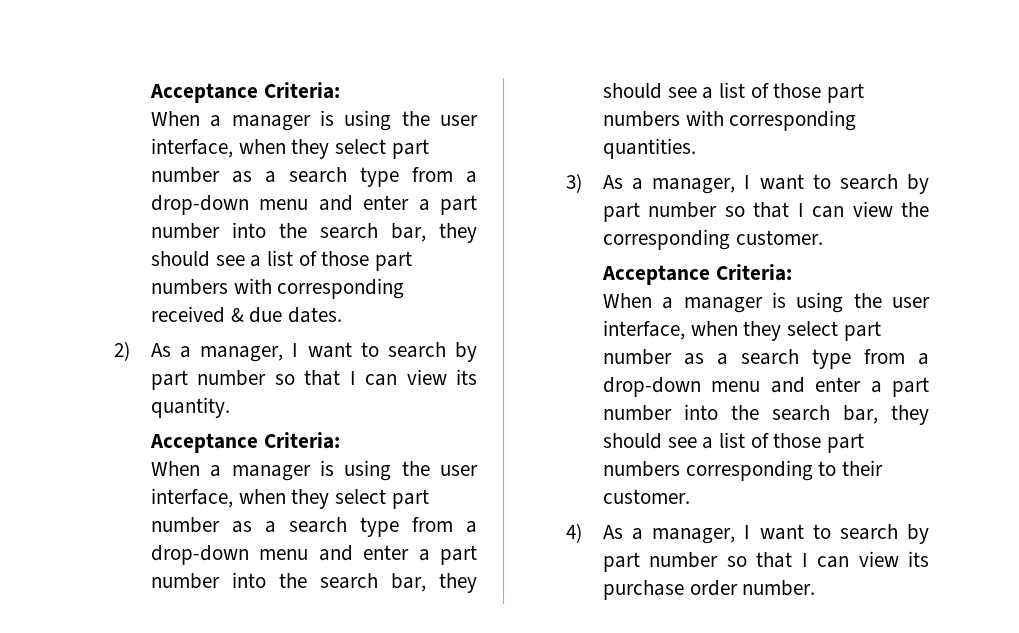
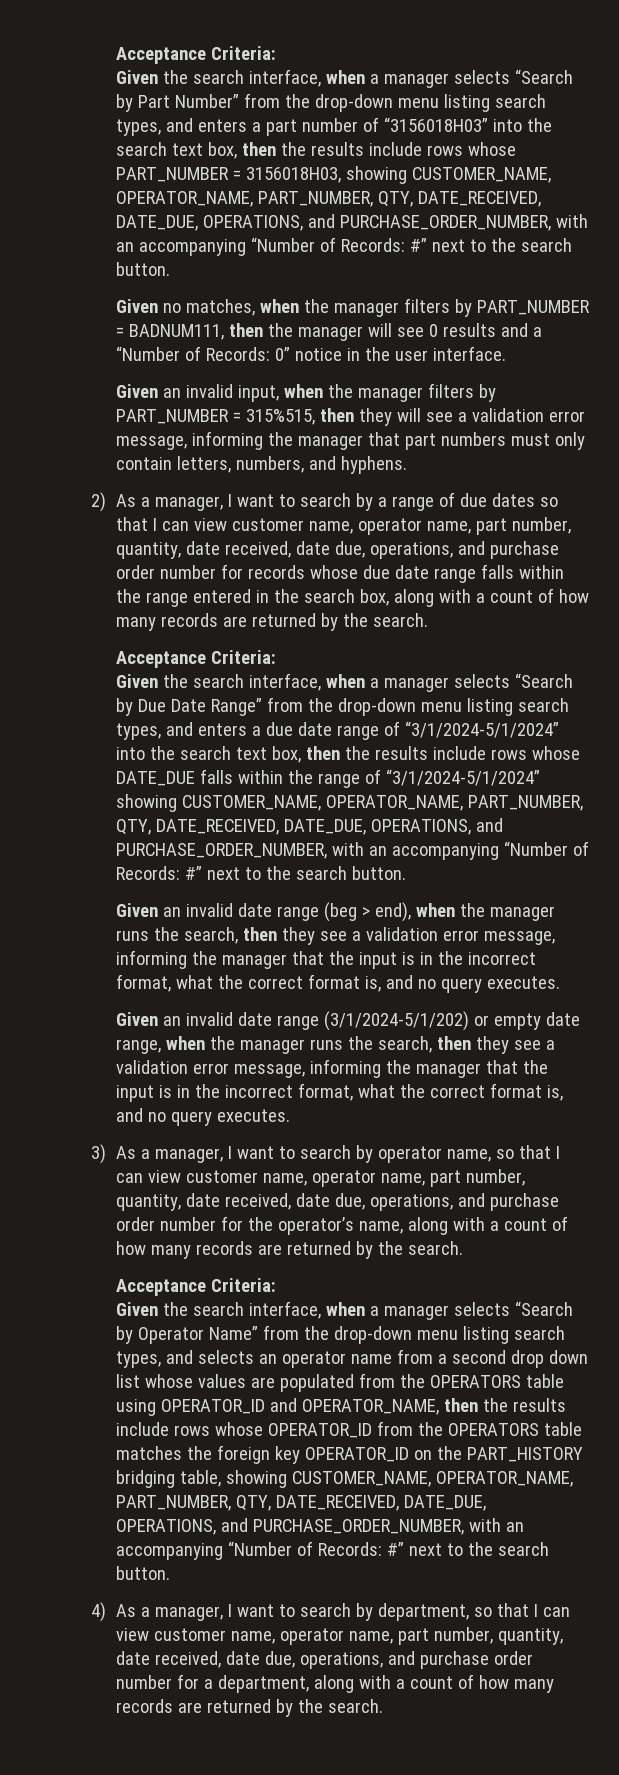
[149,82,340,103] [150,110,478,131] [150,138,429,159] [150,167,477,187] [150,195,477,215] [150,222,477,243] [150,250,412,271] [150,278,405,299] [150,306,342,323] Acceptance Criteria: // When a manager is using the user interface, when they select part number as a search type from a drop-down menu and enter a part number into the search bar, they should see a list of those part numbers with corresponding received & due dates. -> [116,46,277,64] [116,69,574,88] [116,93,547,112] [116,117,553,136] [116,142,517,159] [116,166,552,184] [116,191,542,207] [116,214,589,231] [116,237,573,256] [116,262,171,276] [116,298,591,317] [116,323,543,341] [116,346,507,361] [116,383,497,402] [116,408,586,426] [116,431,586,450] [116,456,408,474] Acceptance Criteria: // Given the search interface, when a manager selects “Search by Part Number” from the drop-down menu listing search types, and enters a part number of “3156018H03” into the search text box, then the results include rows whose PART_NUMBER = 3156018H03, showing CUSTOMER_NAME, OPERATOR_NAME, PART_NUMBER, QTY, DATE_RECEIVED, DATE_DUE, OPERATIONS, and PURCHASE_ORDER_NUMBER, with an accompanying “Number of Records: #” next to the search button. // Given no matches, when the manager filters by PART_NUMBER = BADNUM111, then the manager will see 0 results and a “Number of Records: 0” notice in the user interface. // Given an invalid input, when the manager filters by PART_NUMBER = 315%515, then they will see a validation error message, informing the manager that part numbers must only contain letters, numbers, and hyphens.
[150,369,477,390] [150,397,230,418] [149,432,340,453] [150,460,478,481] [150,488,429,509] [150,517,477,537] [150,545,477,565] [150,572,477,593] [602,82,864,103] [602,110,857,131] [602,138,696,159] part number so that I can view its quantity. // Acceptance Criteria: // When a manager is using the user interface, when they select part number as a search type from a drop-down menu and enter a part number into the search bar, they should see a list of those part numbers with corresponding quantities. -> [378,492,559,511] [116,517,572,535] [116,541,560,559] [116,564,565,583] [116,588,590,607] [116,613,429,631] [116,650,277,668] [116,673,574,692] [116,697,570,716] [116,721,560,740] [116,746,581,763] [116,769,541,788] [116,794,584,812] [116,818,504,835] [116,841,590,860] [116,866,407,880] [116,902,556,922] [116,927,556,945] [116,950,537,969] [116,974,561,993] [116,1011,581,1031] [116,1036,556,1054] [116,1059,549,1078] [116,1083,564,1102] [116,1108,291,1126] a range of due dates so that I can view customer name, operator name, part number, quantity, date received, date due, operations, and purchase order number for records whose due date range falls within the range entered in the search box, along with a count of how many records are returned by the search. // Acceptance Criteria: // Given the search interface, when a manager selects “Search by Due Date Range” from the drop-down menu listing search types, and enters a due date range of “3/1/2024-5/1/2024” into the search text box, then the results include rows whose DATE_DUE falls within the range of “3/1/2024-5/1/2024” showing CUSTOMER_NAME, OPERATOR_NAME, PART_NUMBER, QTY, DATE_RECEIVED, DATE_DUE, OPERATIONS, and PURCHASE_ORDER_NUMBER, with an accompanying “Number of Records: #” next to the search button. // Given an invalid date range (beg > end), when the manager runs the search, then they see a validation error message, informing the manager that the input is in the incorrect format, what the correct format is, and no query executes. // Given an invalid date range (3/1/2024-5/1/202) or empty date range, when the manager runs the search, then they see a validation error message, informing the manager that the input is in the incorrect format, what the correct format is, and no query executes.
[602,201,929,222] [602,229,823,250] [601,264,792,285] [602,292,930,313] [602,320,881,341] [602,349,929,369] [602,377,929,397] [602,404,929,425] [602,432,864,453] [602,460,883,481] [602,489,690,504] part number so that I can view the corresponding customer. // Acceptance Criteria: // When a manager is using the user interface, when they select part number as a search type from a drop-down menu and enter a part number into the search bar, they should see a list of those part numbers corresponding to their customer. -> [378,1145,561,1163] [116,1169,526,1187] [116,1193,560,1211] [116,1216,569,1235] [116,1241,464,1259] [116,1278,277,1296] [116,1301,574,1320] [116,1325,566,1344] [116,1349,589,1368] [116,1373,565,1392] [116,1398,567,1416] [116,1421,583,1438] [116,1445,584,1464] [116,1470,574,1488] [116,1495,487,1511] [116,1518,525,1535] [116,1541,550,1560] [116,1566,171,1580] operator name, so that I can view customer name, operator name, part number, quantity, date received, date due, operations, and purchase order number for the operator’s name, along with a count of how many records are returned by the search. // Acceptance Criteria: // Given the search interface, when a manager selects “Search by Operator Name” from the drop-down menu listing search types, and selects an operator name from a second drop down list whose values are populated from the OPERATORS table using OPERATOR_ID and OPERATOR_NAME, then the results include rows whose OPERATOR_ID from the OPERATORS table matches the foreign key OPERATOR_ID on the PART_HISTORY bridging table, showing CUSTOMER_NAME, OPERATOR_NAME, PART_NUMBER, QTY, DATE_RECEIVED, DATE_DUE, OPERATIONS, and PURCHASE_ORDER_NUMBER, with an accompanying “Number of Records: #” next to the search button.
[602,551,929,572] [602,580,816,600] part number so that I can view its purchase order number. -> [378,1603,571,1621] [116,1627,564,1645] [116,1651,534,1669] [116,1674,555,1693] [116,1699,384,1717] department, so that I can view customer name, operator name, part number, quantity, date received, date due, operations, and purchase order number for a department, along with a count of how many records are returned by the search.

